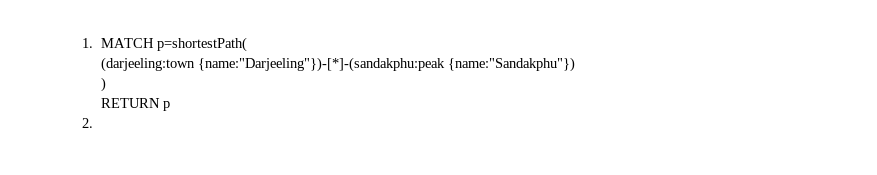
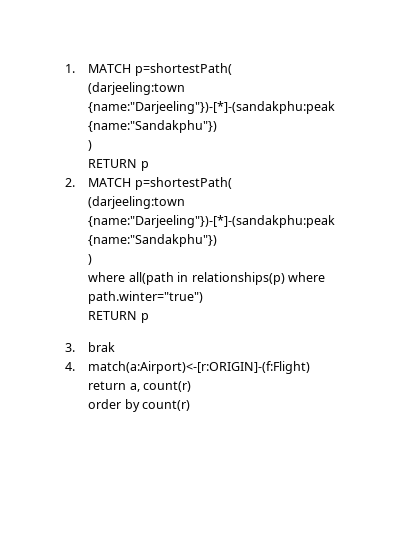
(94, 123) none -> [88,177,232,190] [88,196,186,209] [88,215,336,228] [88,234,218,247] [88,254,93,265] [88,272,325,285] [88,291,204,304] [88,311,149,323] [65,342,116,352] [65,361,311,374] [88,381,192,392] [88,399,191,412] MATCH p=shortestPath( // (darjeeling:town {name:"Darjeeling"})-[*]-(sandakphu:peak {name:"Sandakphu"}) // ) // where all(path in relationships(p) where path.winter="true") // RETURN p // 3. brak // 4. match(a:Airport)<-[r:ORIGIN]-(f:Flight) // return a, count(r) // order by count(r)

